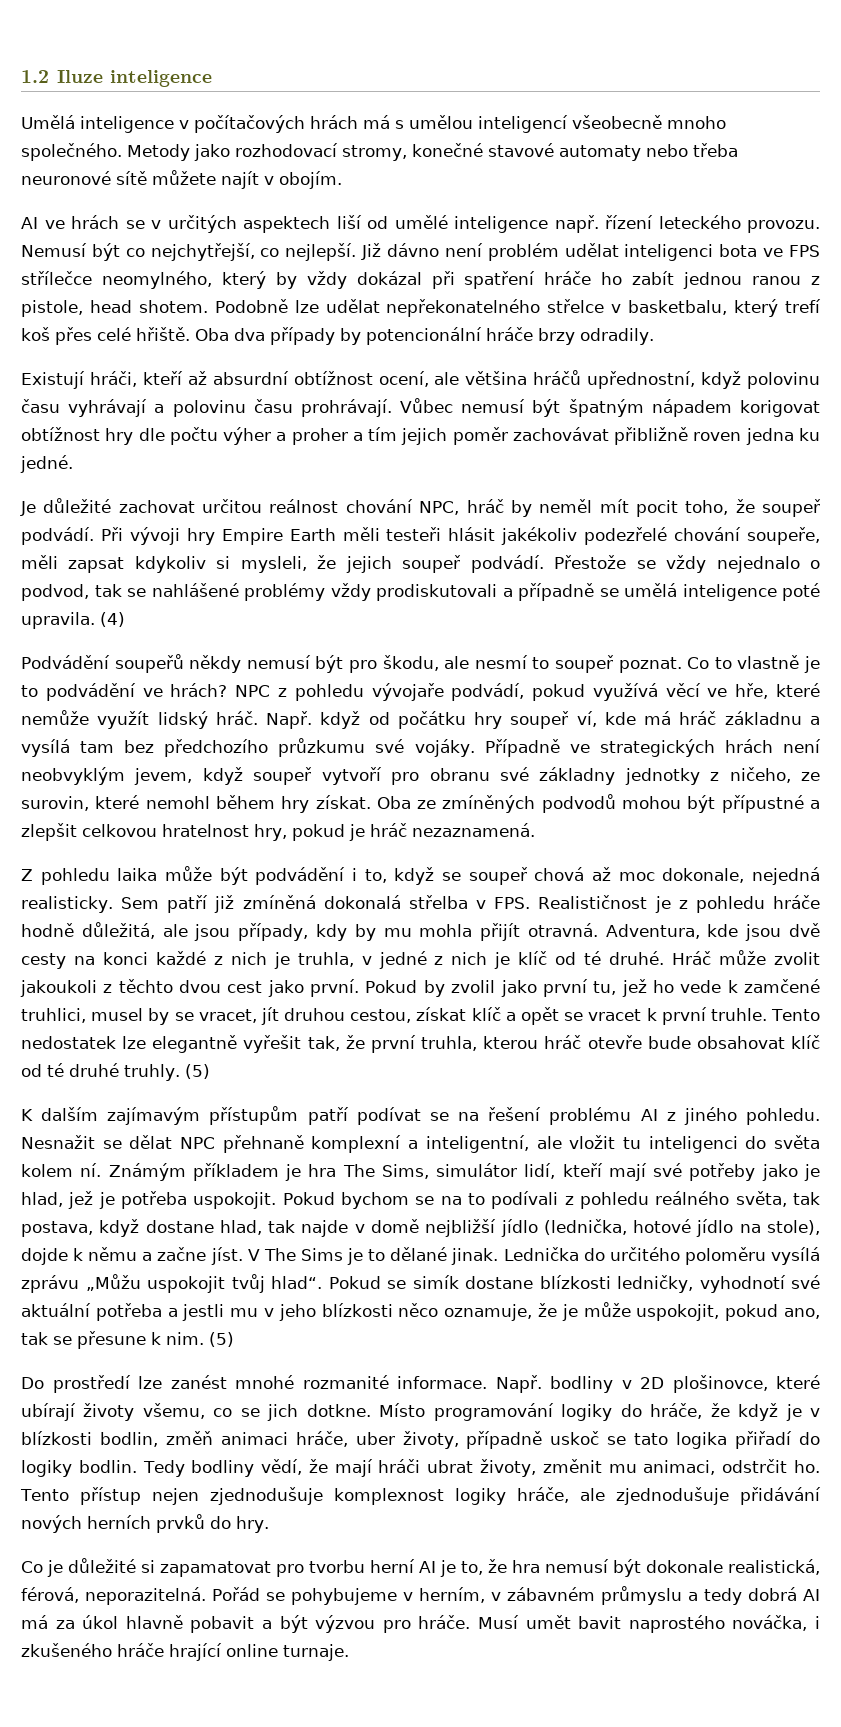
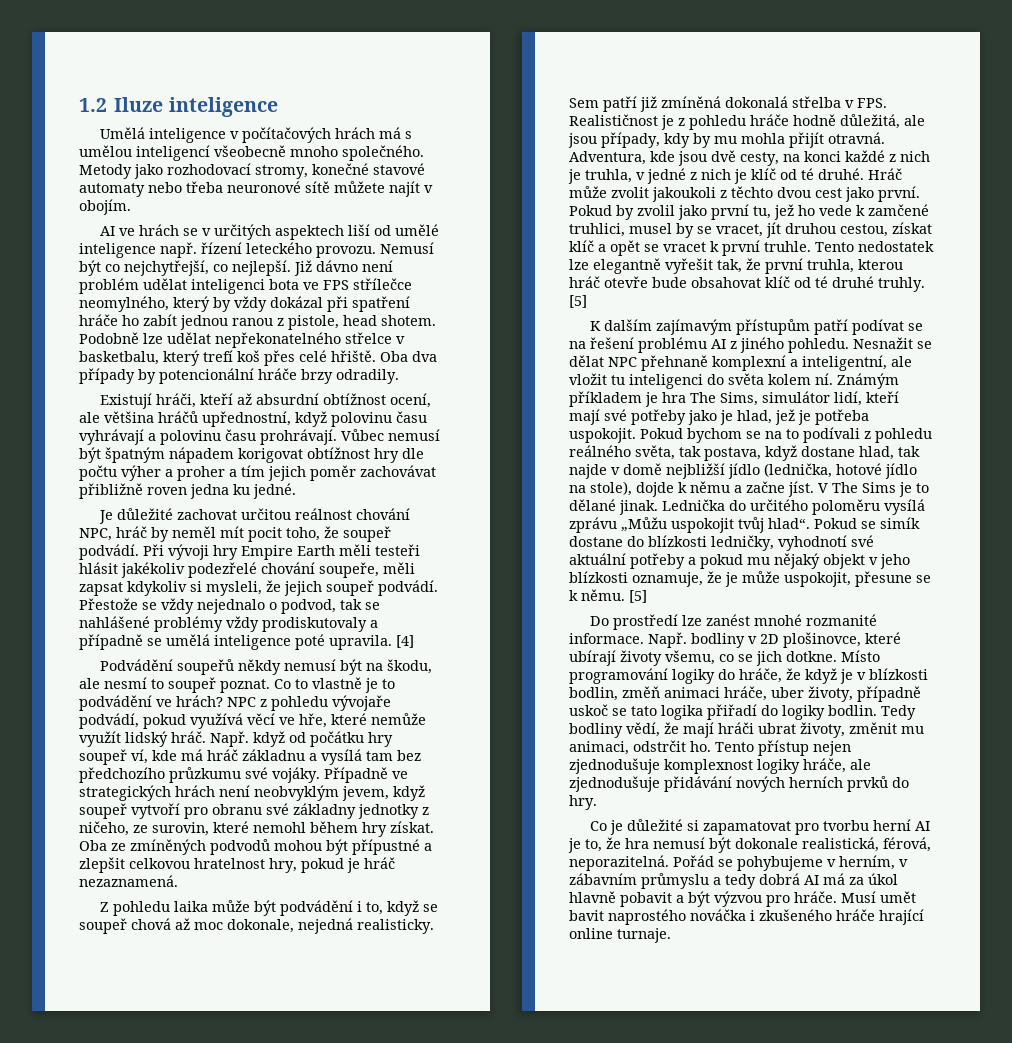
[376,584,497,601] prodiskutovali -> [262,617,367,632] prodiskutovaly
[100,612,125,627] (4) -> [396,635,414,648] [4]
[349,660,377,673] pro -> [365,663,383,671] na
[21,953,66,969] cesty -> [740,152,779,166] cesty,
[184,1064,210,1079] (5) -> [569,295,587,308] [5]
(533, 1282) none -> [627,536,644,547] do
[95,1303,259,1321] potřeba a jestli mu -> [630,553,865,569] potřeby a pokud mu nějaký objekt
[398,1303,439,1317] něco -> (628, 577) none
[725,1304,820,1321] [21,1331,234,1349] pokud ano, tak se přesune k nim. (5) -> [855,571,931,587] [569,589,647,603] přesune se k němu. [5]
[507,1587,595,1601] zábavném -> [569,873,637,885] zábavním
[732,1615,808,1631] nováčka, -> [690,909,746,921] nováčka

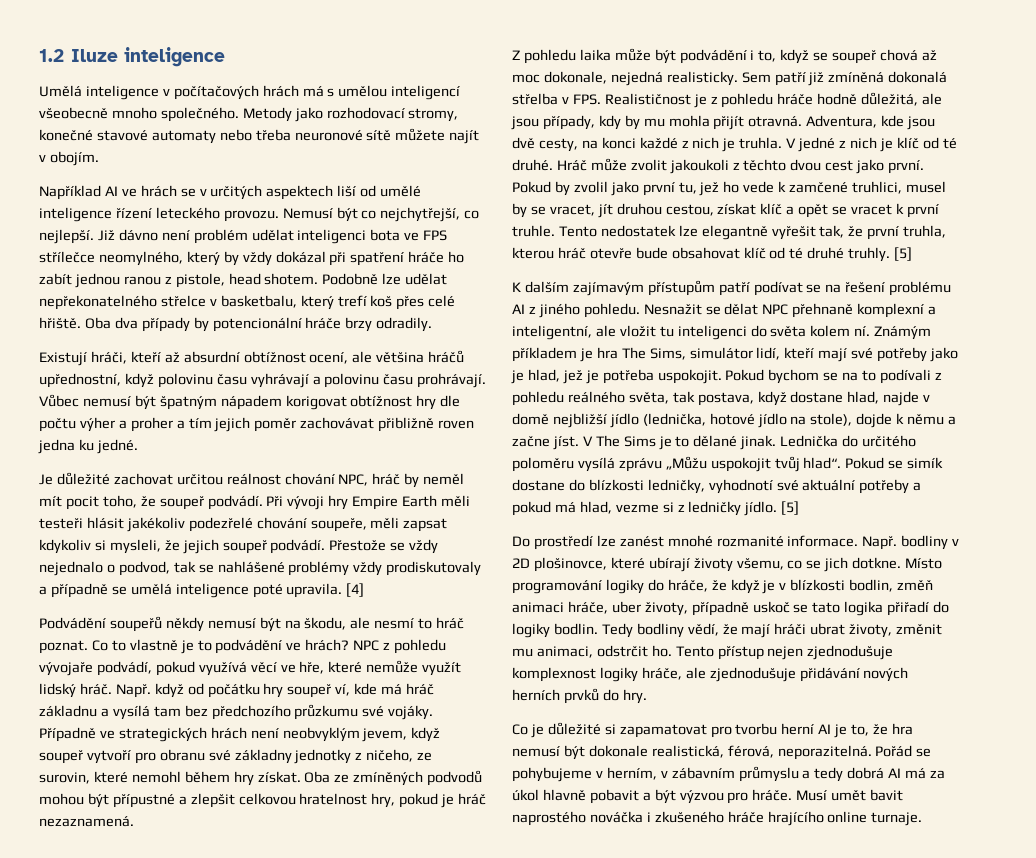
(131, 207) none -> [39,185,101,200] Například
[160,242,197,258] např. -> (112, 214) none
[168,677,216,693] soupeř -> [436,617,465,629] hráč
[585,169,645,183] truhla, v -> [739,137,797,149] truhla. V
[898,446,920,457] tak -> (880, 397) none
[747,553,910,569] [569,571,931,587] [569,589,625,601] mu nějaký objekt v jeho blízkosti oznamuje, že je může uspokojit, přesune se k němu. -> [554,501,778,516] má hlad, vezme si z ledničky jídlo.
[879,909,924,925] hrající -> [767,811,824,826] hrajícího

